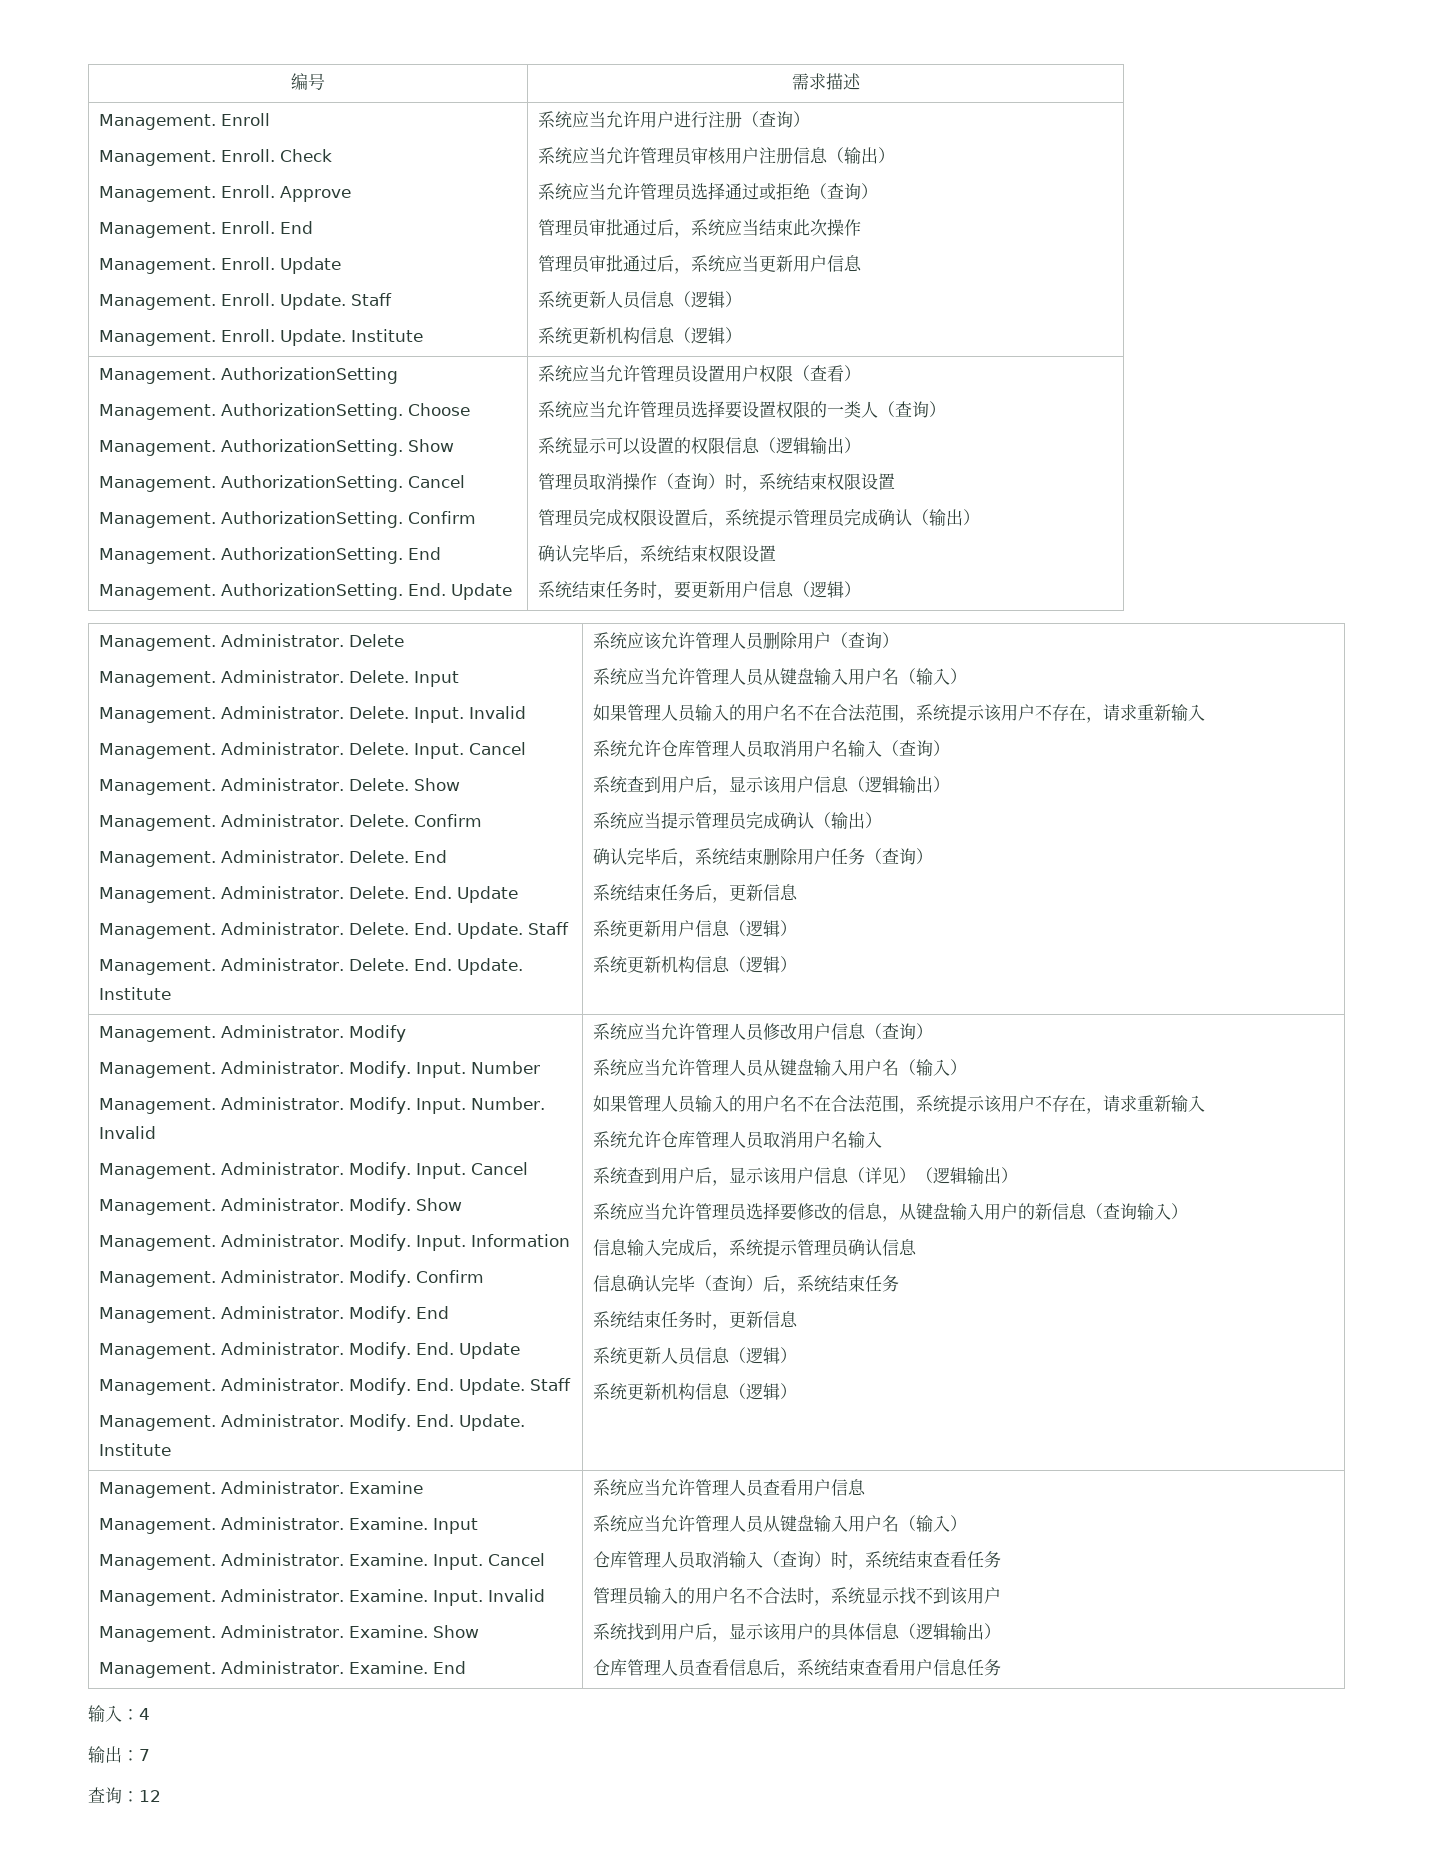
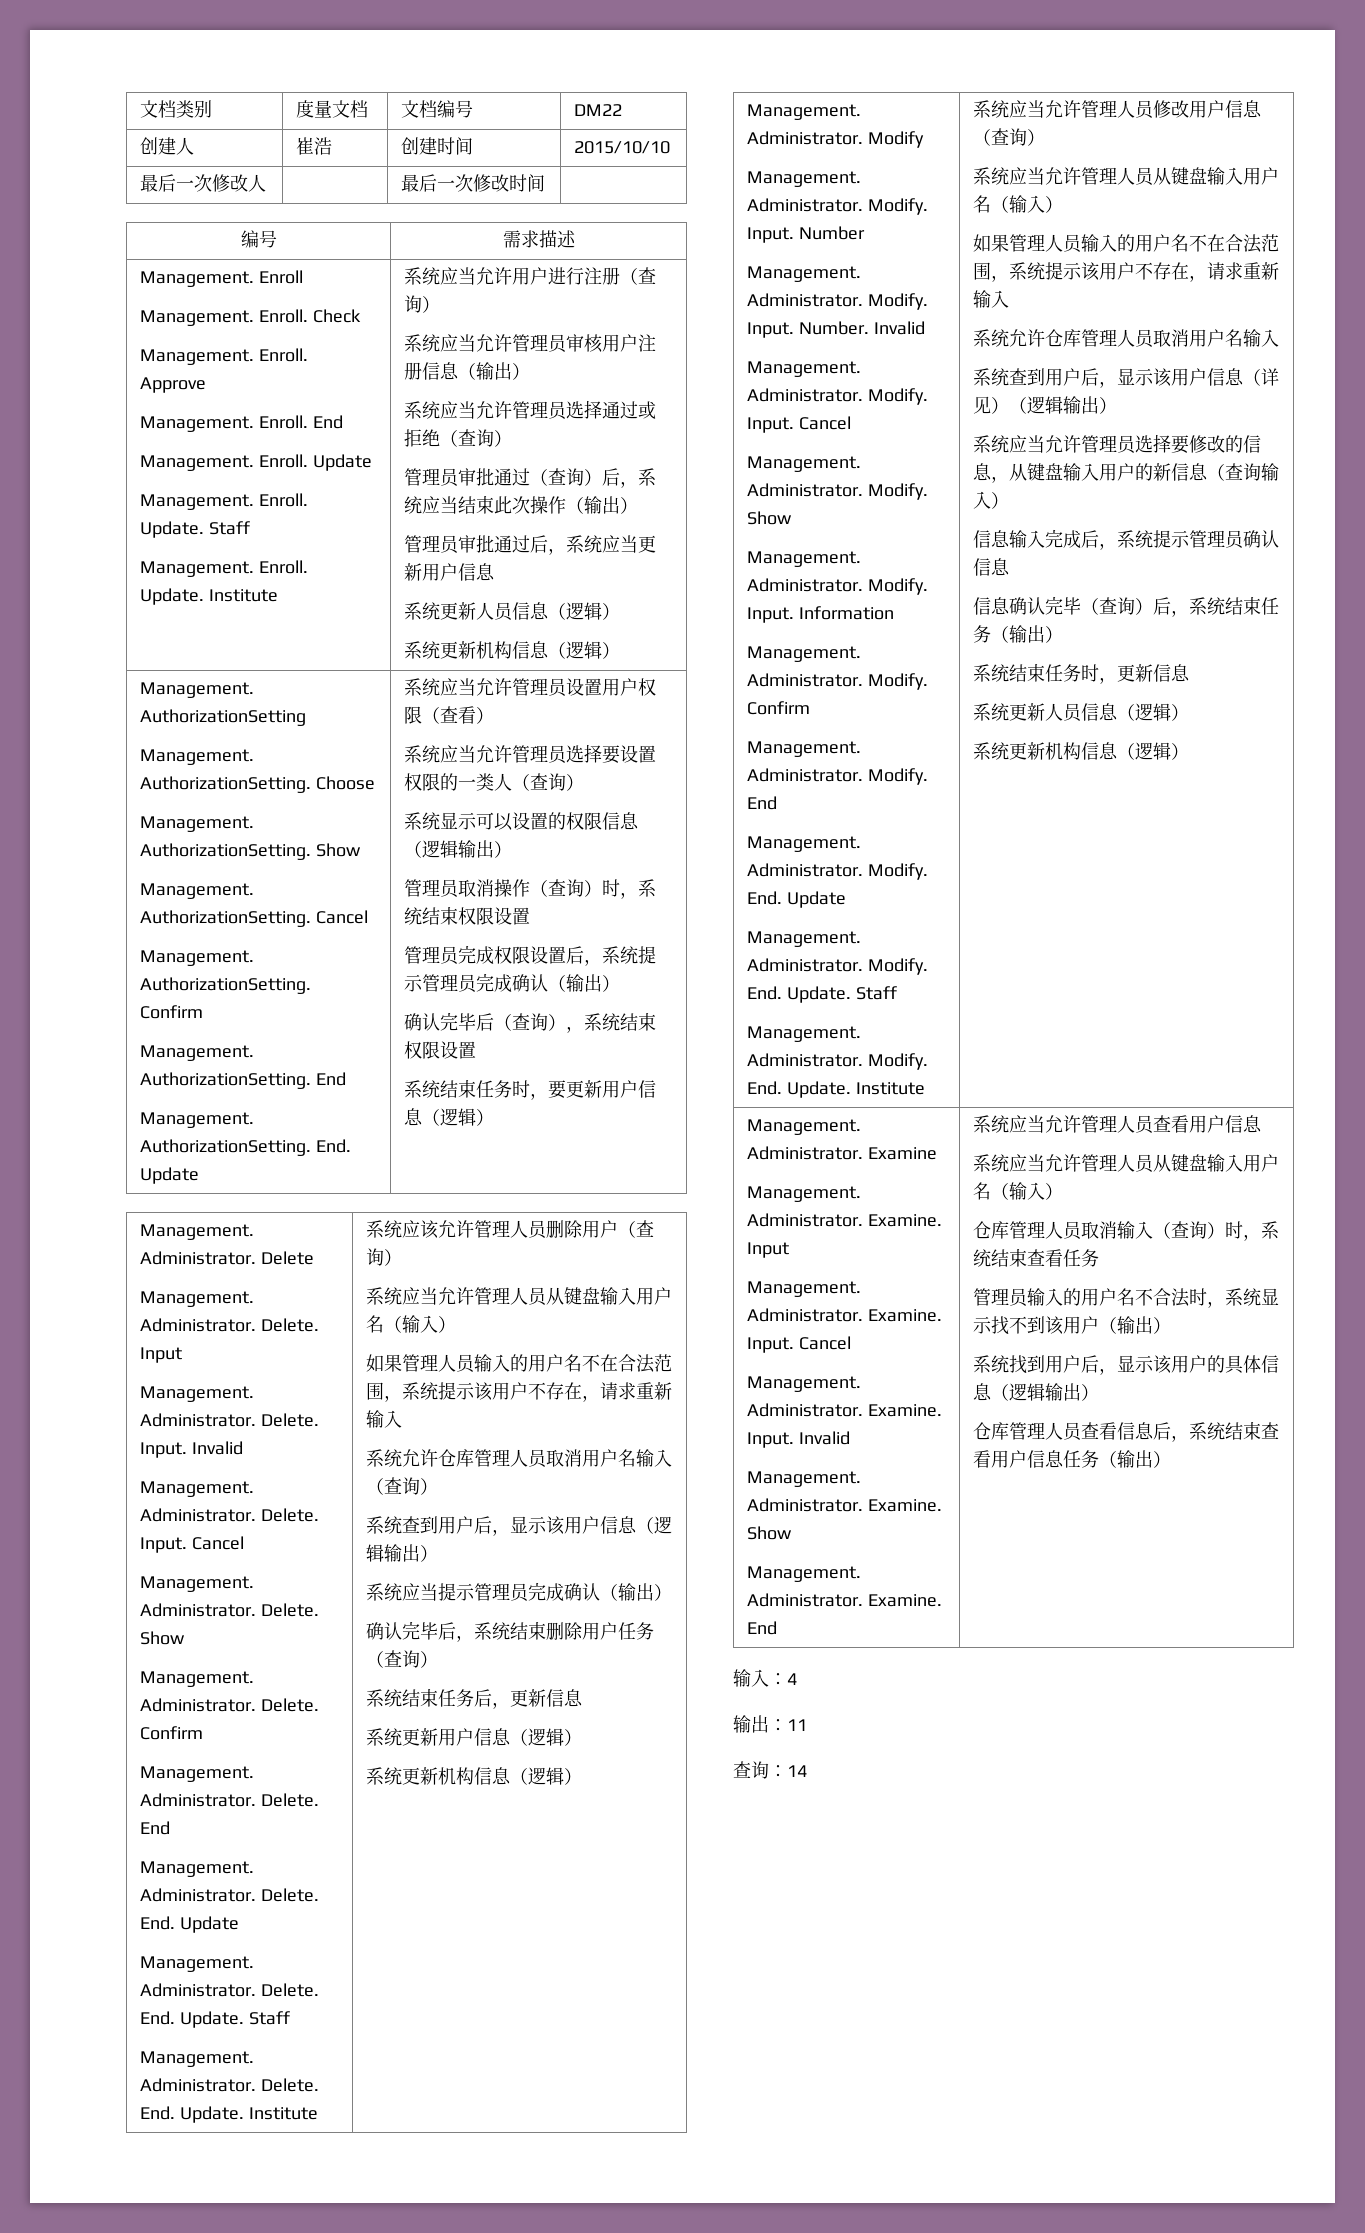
(291, 81) none -> [140,100,213,118] [296,100,369,118] [401,100,474,118] [574,104,623,116] [140,137,195,155] [296,137,333,155] [401,137,474,155] [574,141,671,154] [140,174,267,192] [401,174,546,192] 文档类别 | 度量文档 | 文档编号 | DM22 // 创建人 | 崔浩 | 创建时间 | 2015/10/10 // 最后一次修改人 | | 最后一次修改时间 | //
(658, 227) none -> [530,468,603,486] （查询）
(862, 227) none -> [566,496,639,514] （输出）
(624, 553) none -> [494,1013,567,1031] （查询）
(900, 1283) none -> [991,625,1064,643] （输出）
(1002, 1595) none -> [1099,1316,1172,1334] （输出）
(1002, 1667) none -> [1099,1450,1172,1468] （输出）
[139,1749,150,1761] 7 -> [787,1719,807,1731] 11
[139,1790,161,1802] 12 -> [787,1765,807,1777] 14

